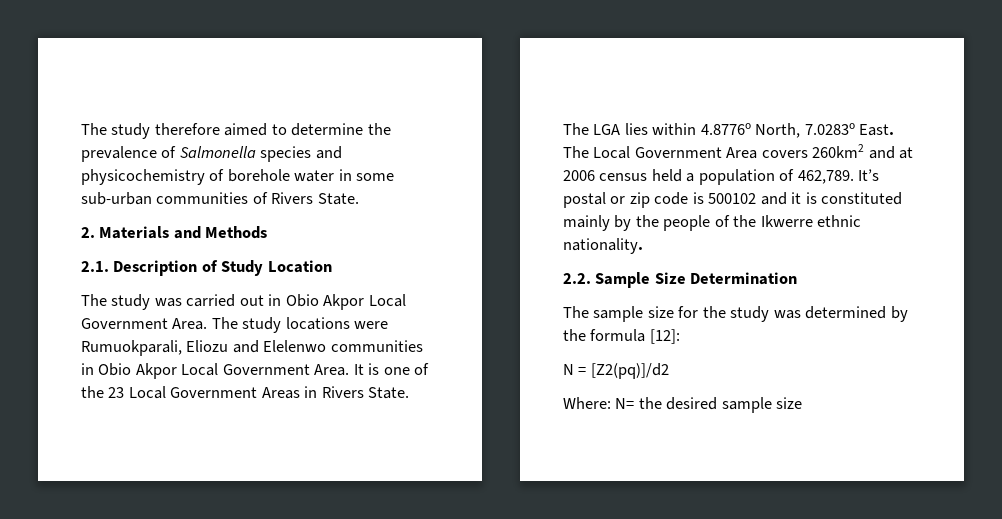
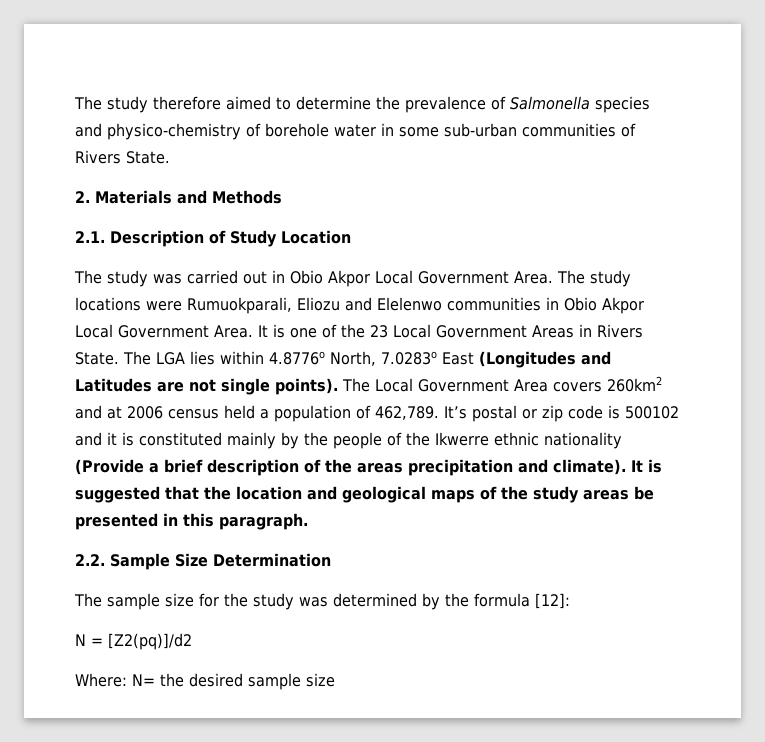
[81,169,205,185] physicochemistry -> [107,123,241,140] physico-chemistry
[859,124,895,136] East. -> [442,351,611,368] [75,378,338,395] East (Longitudes and Latitudes are not single points).
[563,238,643,254] nationality. -> [544,432,622,449] [75,459,662,476] [75,486,654,503] [75,513,308,530] nationality (Provide a brief description of the areas precipitation and climate). It is suggested that the location and geological maps of the study areas be presented in this paragraph.

